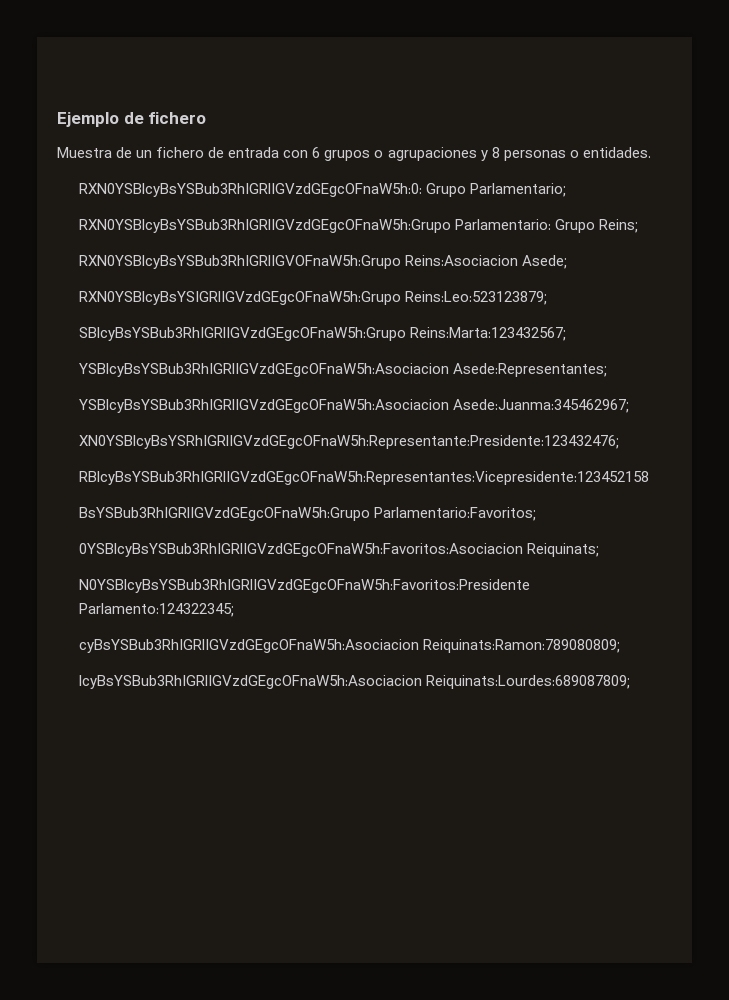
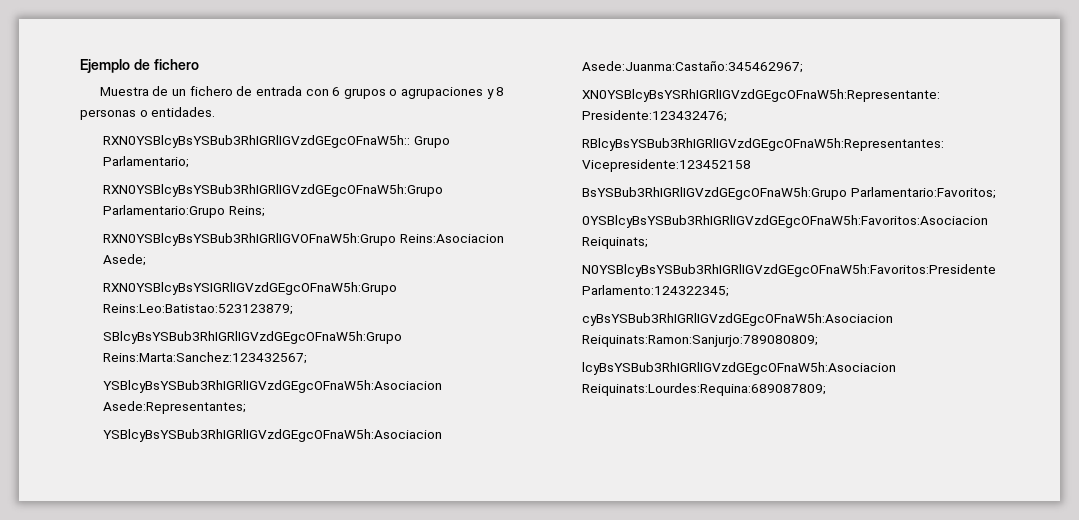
[79,183,423,197] RXN0YSBlcyBsYSBub3RhIGRlIGVzdGEgcOFnaW5h:0: -> [103,135,411,148] RXN0YSBlcyBsYSBub3RhIGRlIGVzdGEgcOFnaW5h::
[455,219,596,233] Parlamentario: Grupo -> [103,205,226,218] Parlamentario:Grupo
[405,291,548,305] Reins:Leo:523123879; -> [103,304,294,315] Reins:Leo:Batistao:523123879;
[410,327,567,341] Reins:Marta:123432567; -> [103,352,308,364] Reins:Marta:Sanchez:123432567;
[453,399,630,413] Asede:Juanma:345462967; -> [582,61,804,73] Asede:Juanma:Castaño:345462967;
[423,639,621,653] Reiquinats:Ramon:789080809; -> [582,335,819,347] Reiquinats:Ramon:Sanjurjo:789080809;
[426,675,631,689] Reiquinats:Lourdes:689087809; -> [582,383,827,396] Reiquinats:Lourdes:Requina:689087809;

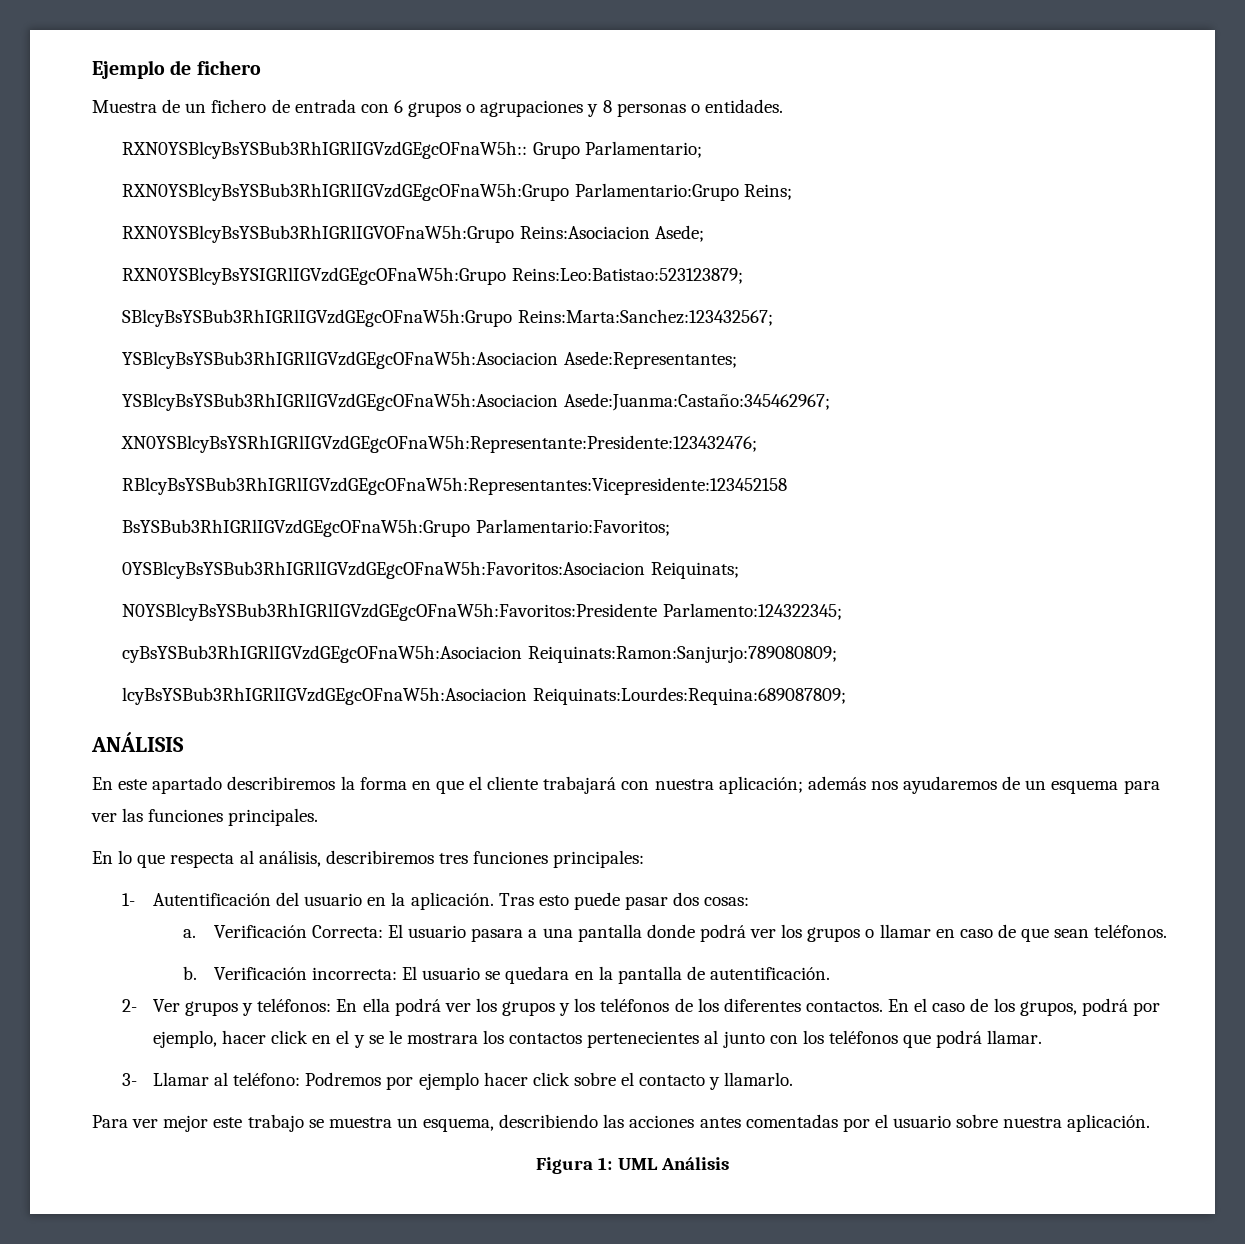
(827, 389) none -> [91,732,184,752] [92,776,1160,794] [91,808,319,826] [92,850,645,868] [122,892,750,910] [183,924,1168,942] [183,966,831,984] [122,998,1160,1016] [152,1030,1043,1048] [122,1072,794,1090] [92,1114,1151,1132] [536,1157,729,1174] // ANÁLISIS // En este apartado describiremos la forma en que el cliente trabajará con nuestra aplicación; además nos ayudaremos de un esquema para ver las funciones principales. // En lo que respecta al análisis, describiremos tres funciones principales: // 1- Autentificación del usuario en la aplicación. Tras esto puede pasar dos cosas: // a. Verificación Correcta: El usuario pasara a una pantalla donde podrá ver los grupos o llamar en caso de que sean teléfonos. // b. Verificación incorrecta: El usuario se quedara en la pantalla de autentificación. // 2- Ver grupos y teléfonos: En ella podrá ver los grupos y los teléfonos de los diferentes contactos. En el caso de los grupos, podrá por ejemplo, hacer click en el y se le mostrara los contactos pertenecientes al junto con los teléfonos que podrá llamar. // 3- Llamar al teléfono: Podremos por ejemplo hacer click sobre el contacto y llamarlo. // Para ver mejor este trabajo se muestra un esquema, describiendo las acciones antes comentadas por el usuario sobre nuestra aplicación. // Figura 1: UML Análisis

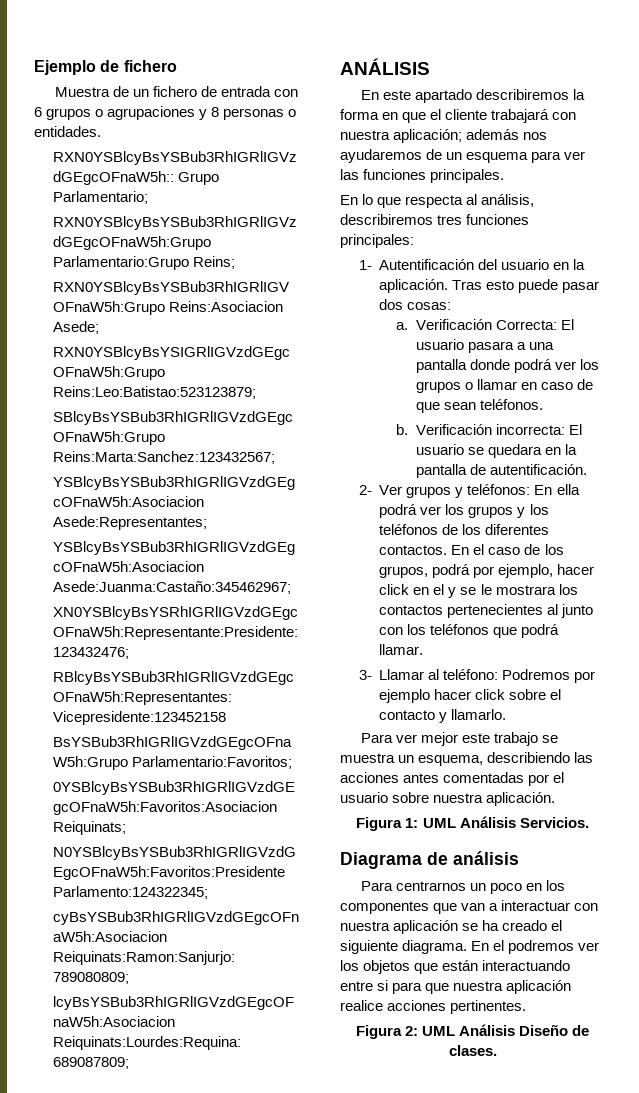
(729, 1163) none -> [519,817,589,828] [340,851,519,869] [360,880,566,894] [340,900,599,914] [340,920,563,934] [340,940,600,954] [340,960,571,974] [340,980,572,994] [340,1000,527,1014] [355,1024,590,1039] [448,1045,497,1056] Servicios. // Diagrama de análisis // Para centrarnos un poco en los componentes que van a interactuar con nuestra aplicación se ha creado el siguiente diagrama. En el podremos ver los objetos que están interactuando entre si para que nuestra aplicación realice acciones pertinentes. // Figura 2: UML Análisis Diseño de clases.

